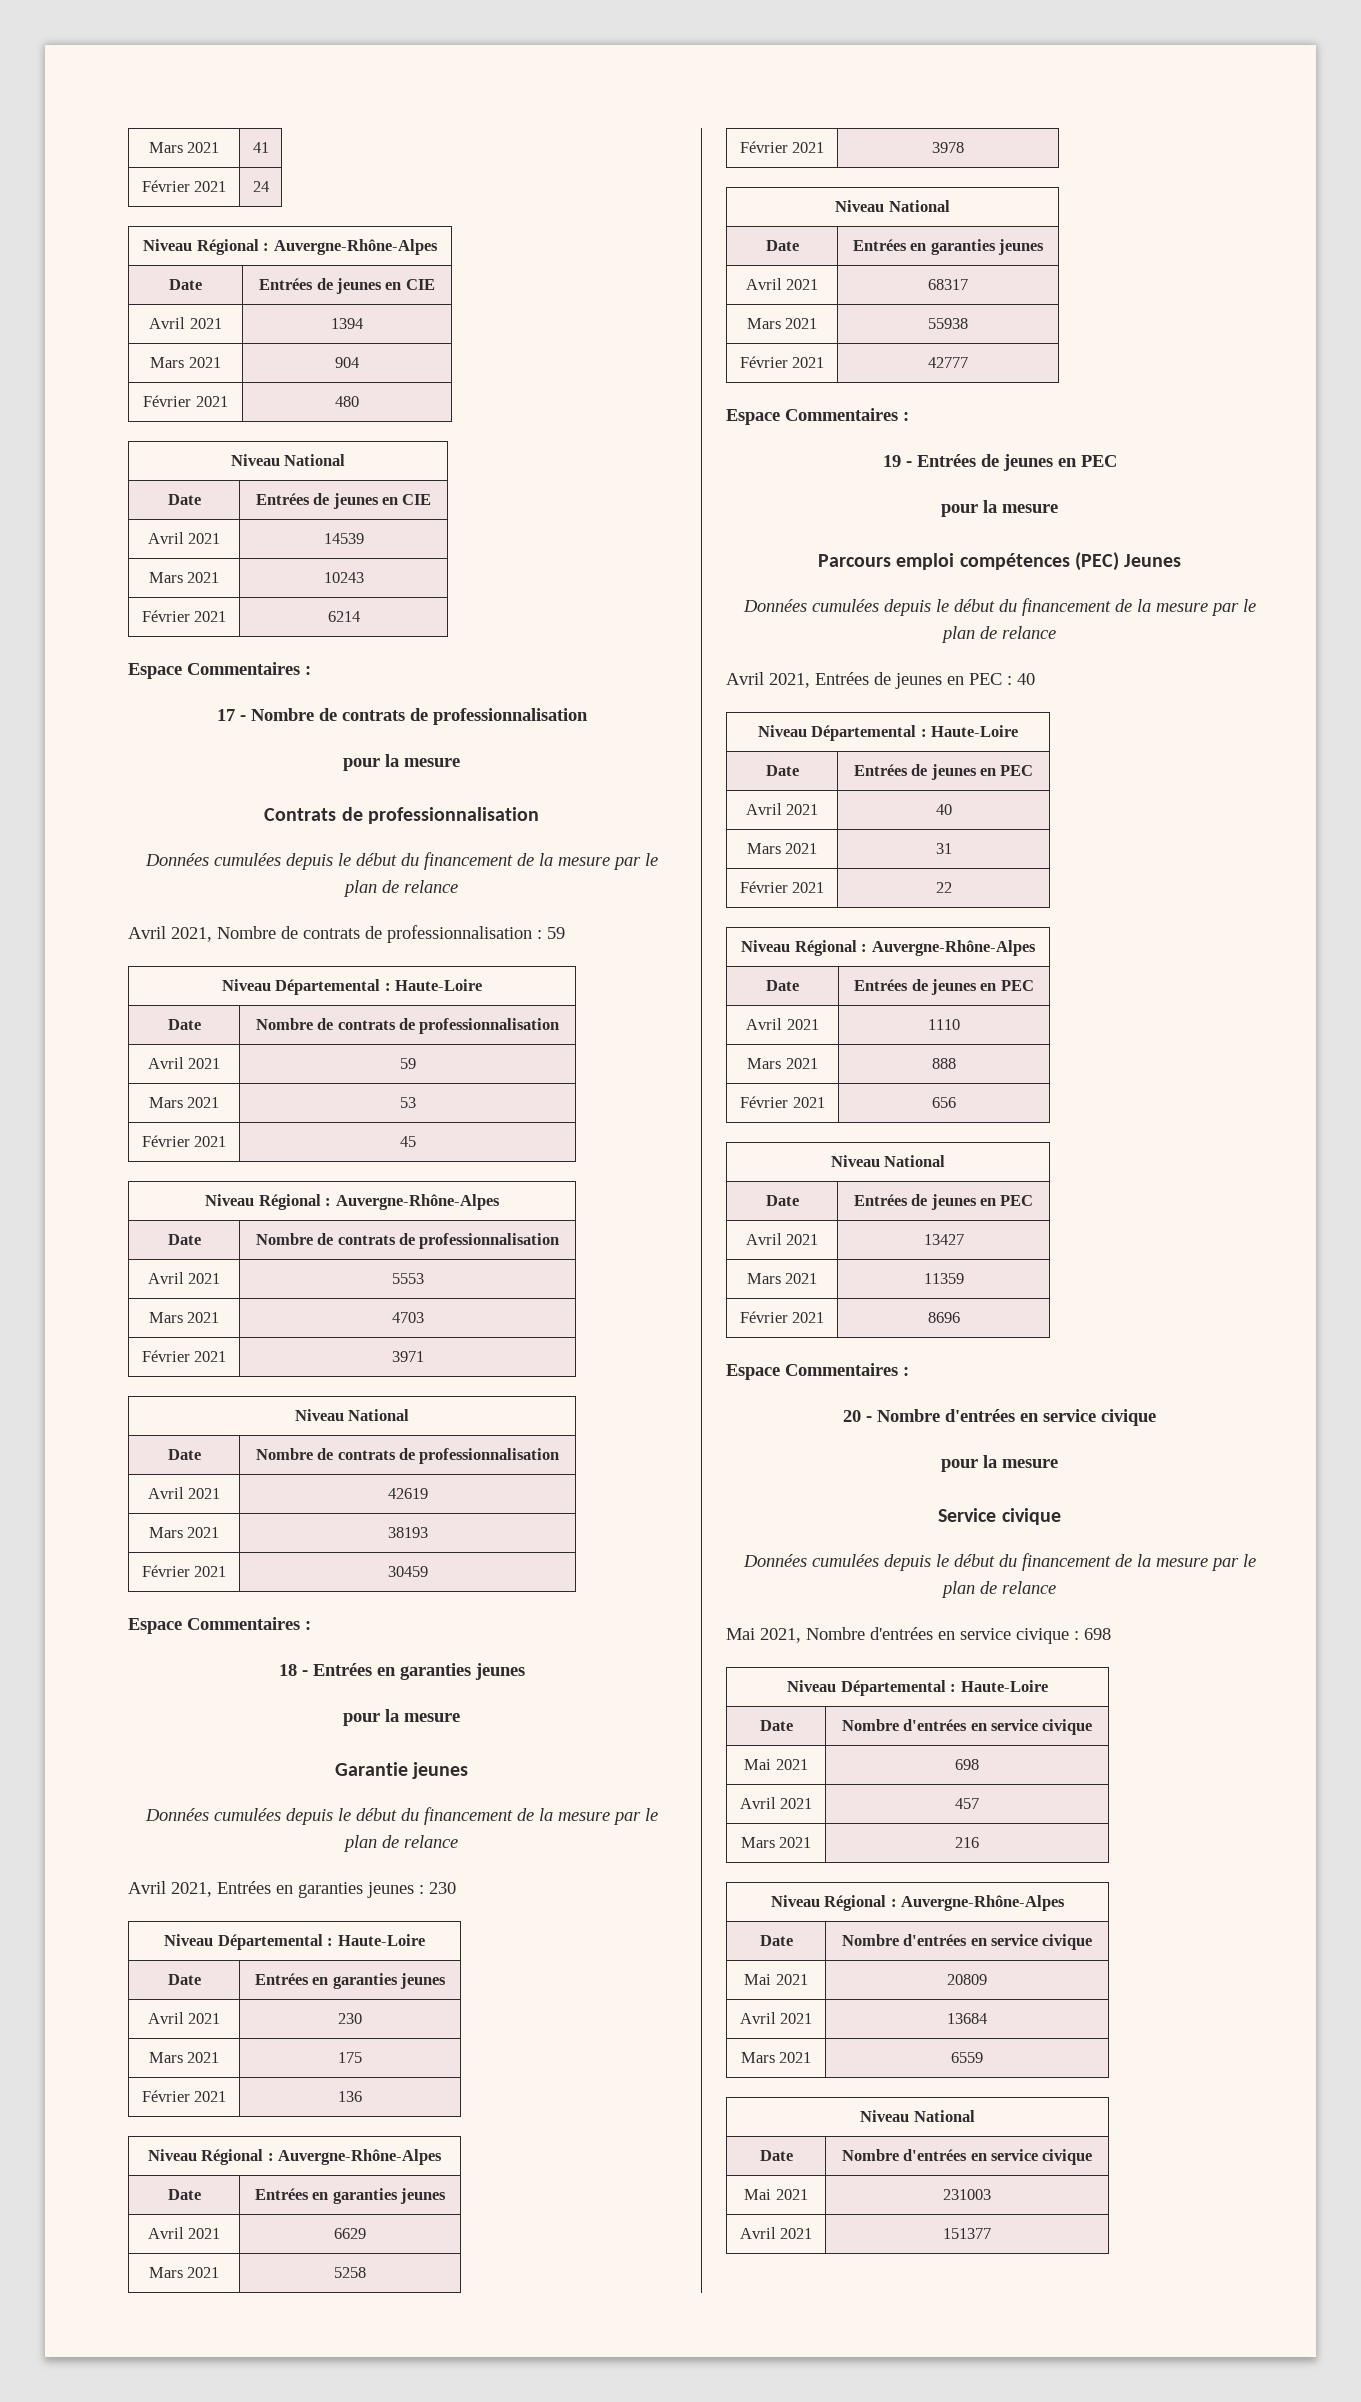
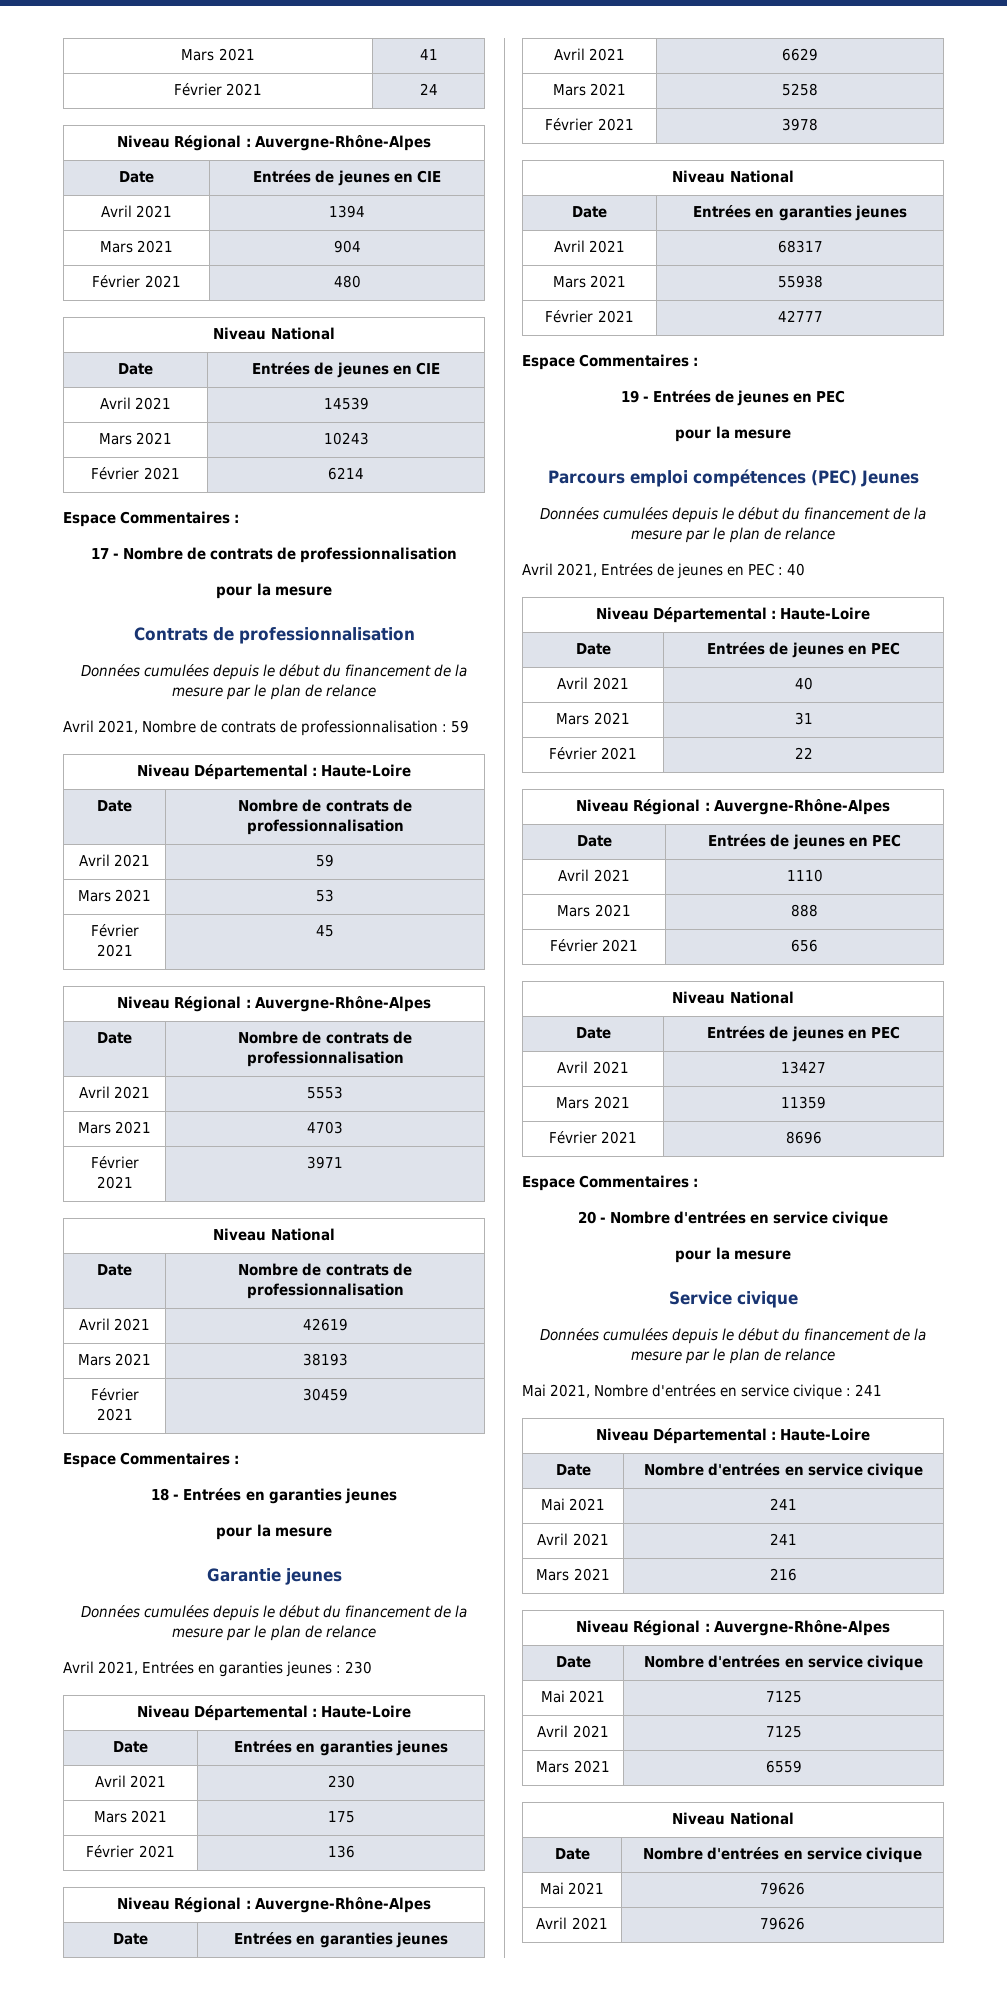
[1084,1628,1111,1640] 698 -> [855,1384,883,1396] 241
[955,1759,979,1770] [739,1797,813,1809] [955,1798,979,1809] 698 // Avril 2021 | 457 -> [770,1498,797,1510] [537,1533,609,1546] [770,1533,797,1545] 241 // Avril 2021 | 241
[947,1974,987,1985] [739,2012,813,2024] [947,2013,987,2024] 20809 // Avril 2021 | 13684 -> [765,1690,802,1703] [537,1725,609,1738] [765,1725,802,1738] 7125 // Avril 2021 | 7125
[943,2189,991,2200] [739,2227,813,2239] [943,2228,991,2239] 231003 // Avril 2021 | 151377 -> [760,1882,805,1895] [536,1917,608,1930] [760,1917,805,1930] 79626 // Avril 2021 | 79626

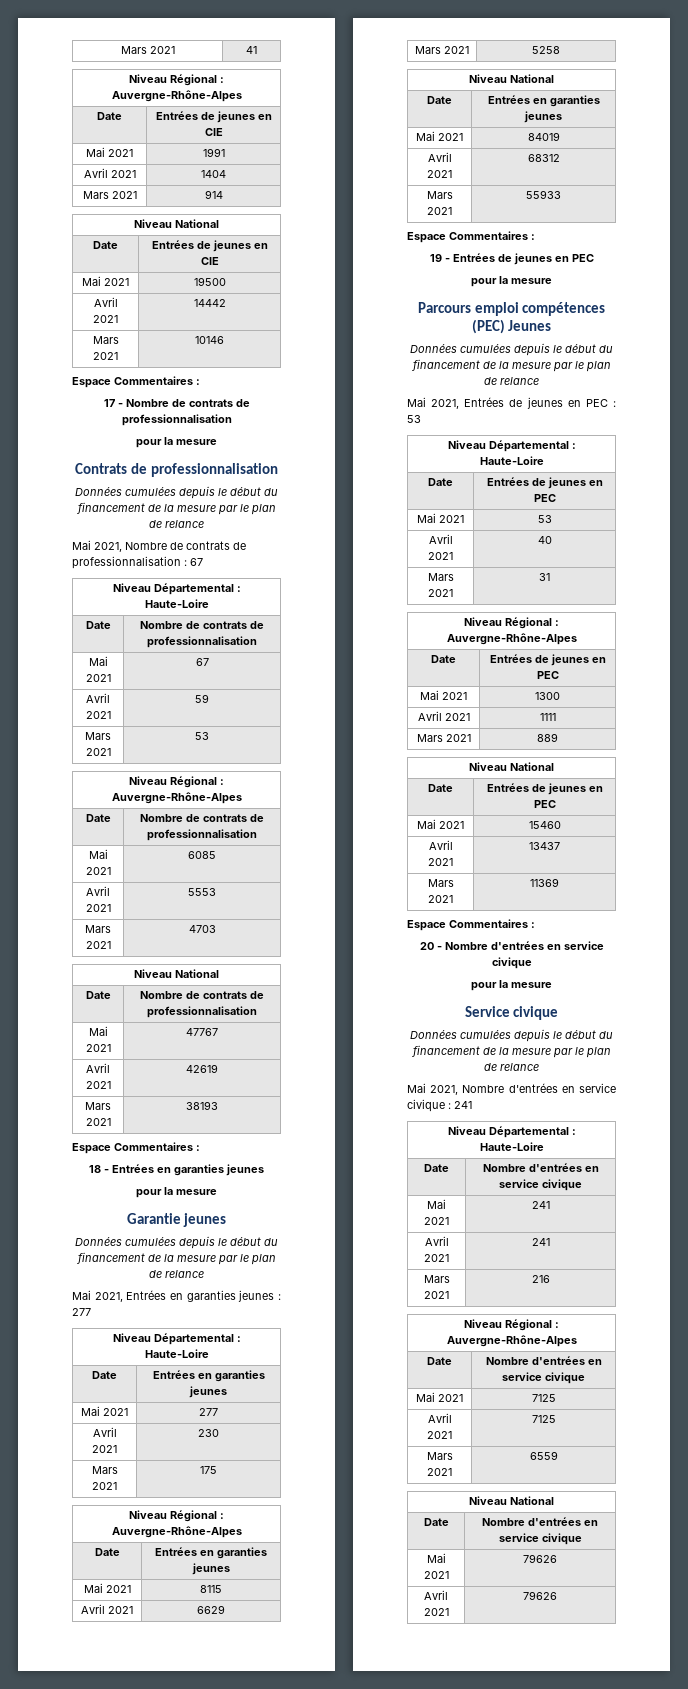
[173,83,263,96] [419,83,438,95] // Février 2021 | 24 -> (257, 50) none
[100,205,173,218] [329,205,365,218] [99,240,174,253] [333,240,361,253] [92,275,181,288] [333,275,361,288] // Avril 2021 | 1394 // Mars 2021 | 904 // Février 2021 | 480 -> [86,147,133,157] [202,148,225,157] [83,168,136,178] [201,170,226,178] [82,191,137,199] [204,190,223,199] // Mai 2021 | 1991 // Avril 2021 | 1404 // Mars 2021 | 914
[99,397,172,410] [323,397,369,410] [98,432,173,445] [323,432,369,445] [91,467,180,480] [328,467,364,480] // Avril 2021 | 14539 // Mars 2021 | 10243 // Février 2021 | 6214 -> [82,276,129,286] [193,277,226,286] [93,297,118,307] [93,315,118,323] [193,299,226,307] [92,336,119,344] [93,352,118,360] [195,336,224,344] // Mai 2021 | 19500 // Avril 2021 | 14442 // Mars 2021 | 10146
[63,720,94,732] Avril -> [72,540,91,550] Mai
[451,720,470,733] 59 -> [190,558,203,566] 67
(404, 827) none -> [88,656,108,666] [85,674,111,682] [195,658,209,666] // Mai 2021 | 67
[90,924,139,937] [96,944,133,957] [316,925,334,937] // Février 2021 | 45 -> (209, 736) none
(404, 1059) none -> [88,849,108,859] [85,867,111,875] [188,851,216,859] // Mai 2021 | 6085
[90,1156,139,1169] [96,1176,133,1189] [307,1156,343,1169] // Février 2021 | 3971 -> (216, 929) none
(404, 1291) none -> [88,1026,108,1036] [85,1044,111,1052] [186,1028,218,1036] // Mai 2021 | 47767
[90,1388,139,1401] [96,1408,133,1421] [302,1388,348,1401] // Février 2021 | 30459 -> (218, 1105) none
[63,1661,94,1673] Avril -> [72,1290,91,1300] Mai
[345,1661,373,1674] 230 -> [72,1308,91,1316] 277
(448, 1748) none -> [81,1406,128,1416] [199,1408,218,1416] // Mai 2021 | 277
[86,1845,175,1858] [327,1845,355,1858] // Février 2021 | 136 -> (217, 1470) none
(448, 1940) none -> [83,1583,131,1593] [200,1585,222,1593] // Mai 2021 | 8115
[545,118,634,131] [782,118,818,131] // Février 2021 | 3978 -> (560, 50) none
[553,240,626,253] [777,240,823,253] [552,275,627,288] [777,275,823,288] [545,310,634,323] [777,310,823,322] // Avril 2021 | 68317 // Mars 2021 | 55938 // Février 2021 | 42777 -> [416,131,463,141] [527,132,560,141] [427,152,452,162] [427,170,452,178] [527,154,560,162] [426,191,453,199] [427,207,452,215] [526,190,561,199] // Mai 2021 | 84019 // Avril 2021 | 68312 // Mars 2021 | 55933
[522,563,553,575] Avril -> [407,397,426,407] Mai
[787,563,806,576] 40 -> [407,415,421,423] 53
(900, 648) none -> [417,513,464,523] [537,515,552,523] // Mai 2021 | 53
[548,747,638,760] [794,747,813,759] // Février 2021 | 22 -> (550, 577) none
[558,869,630,882] [786,869,823,882] [557,904,631,917] [791,904,818,917] [549,939,639,952] [791,939,818,952] // Avril 2021 | 1110 // Mars 2021 | 888 // Février 2021 | 656 -> [420,690,467,700] [535,692,560,700] [417,711,470,721] [539,713,556,721] [416,734,471,742] [537,733,558,742] // Mai 2021 | 1300 // Avril 2021 | 1111 // Mars 2021 | 889
[557,1061,629,1074] [781,1061,826,1074] [556,1096,630,1109] [781,1096,826,1109] [548,1131,638,1144] [785,1131,822,1144] // Avril 2021 | 13427 // Mars 2021 | 11359 // Février 2021 | 8696 -> [417,819,464,829] [528,821,561,829] [428,840,453,850] [428,858,453,866] [529,842,560,850] [427,879,454,887] [428,895,453,903] [530,878,559,887] // Mai 2021 | 15460 // Avril 2021 | 13437 // Mars 2021 | 11369

